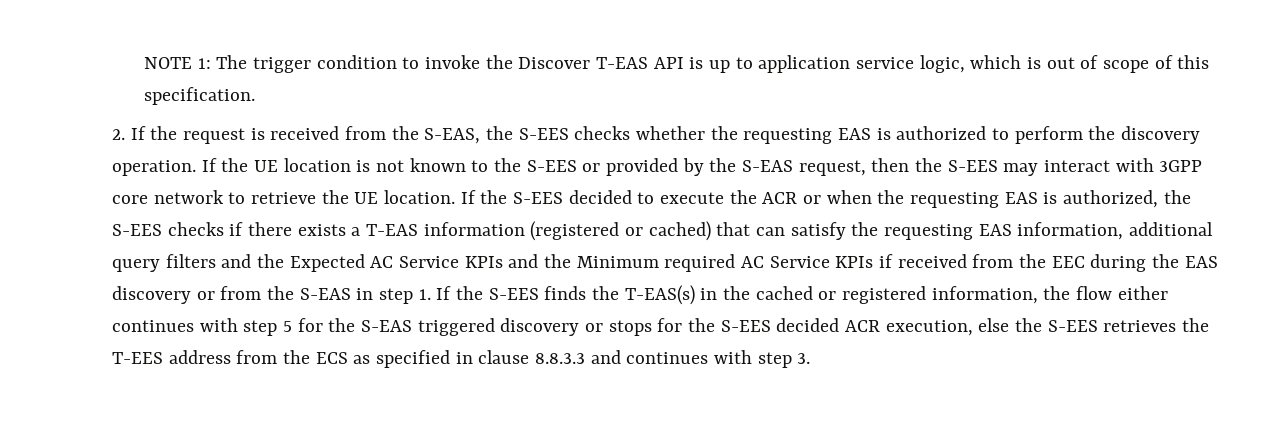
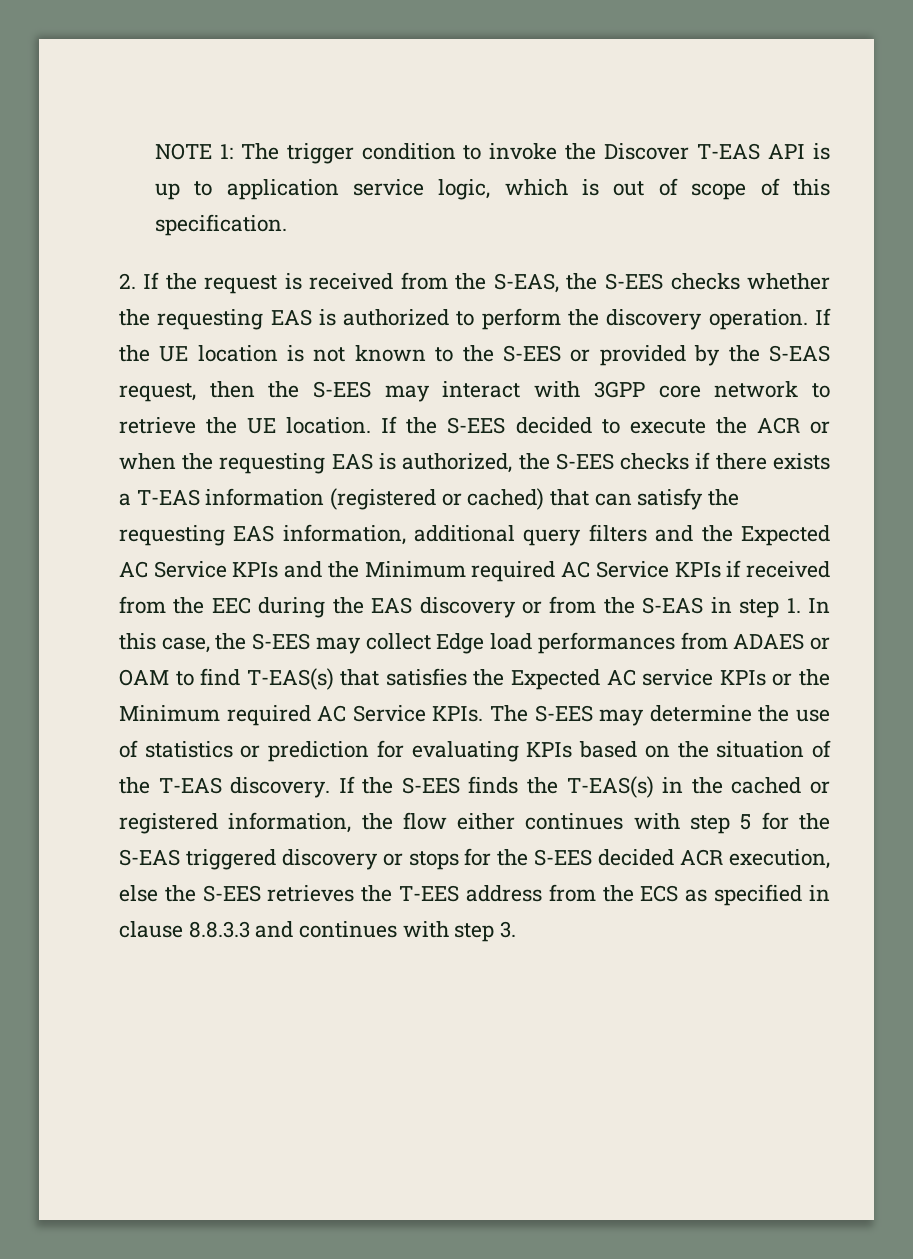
(431, 294) none -> [807,598,830,613] [118,632,830,654] [118,668,830,690] [118,705,831,726] [118,740,831,762] [118,777,331,798] In this case, the S-EES may collect Edge load performances from ADAES or OAM to find T-EAS(s) that satisfies the Expected AC service KPIs or the Minimum required AC Service KPIs. The S-EES may determine the use of statistics or prediction for evaluating KPIs based on the situation of the T-EAS discovery.

